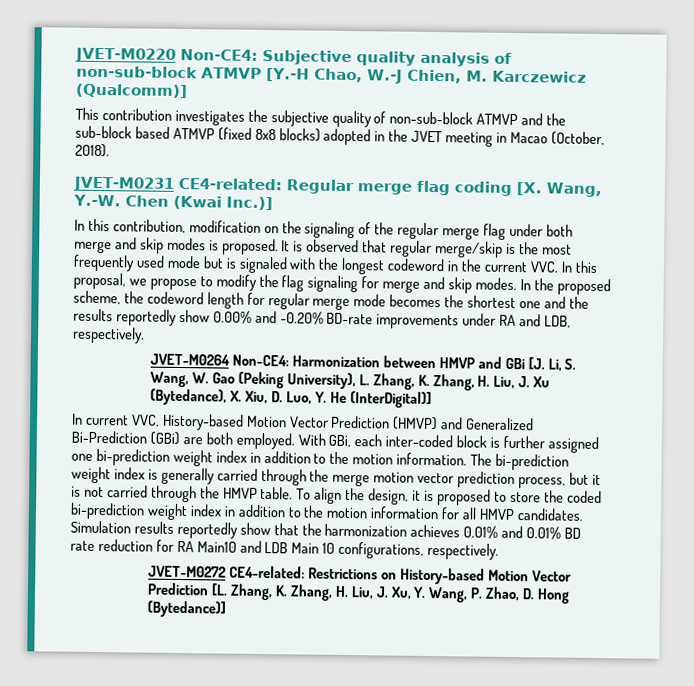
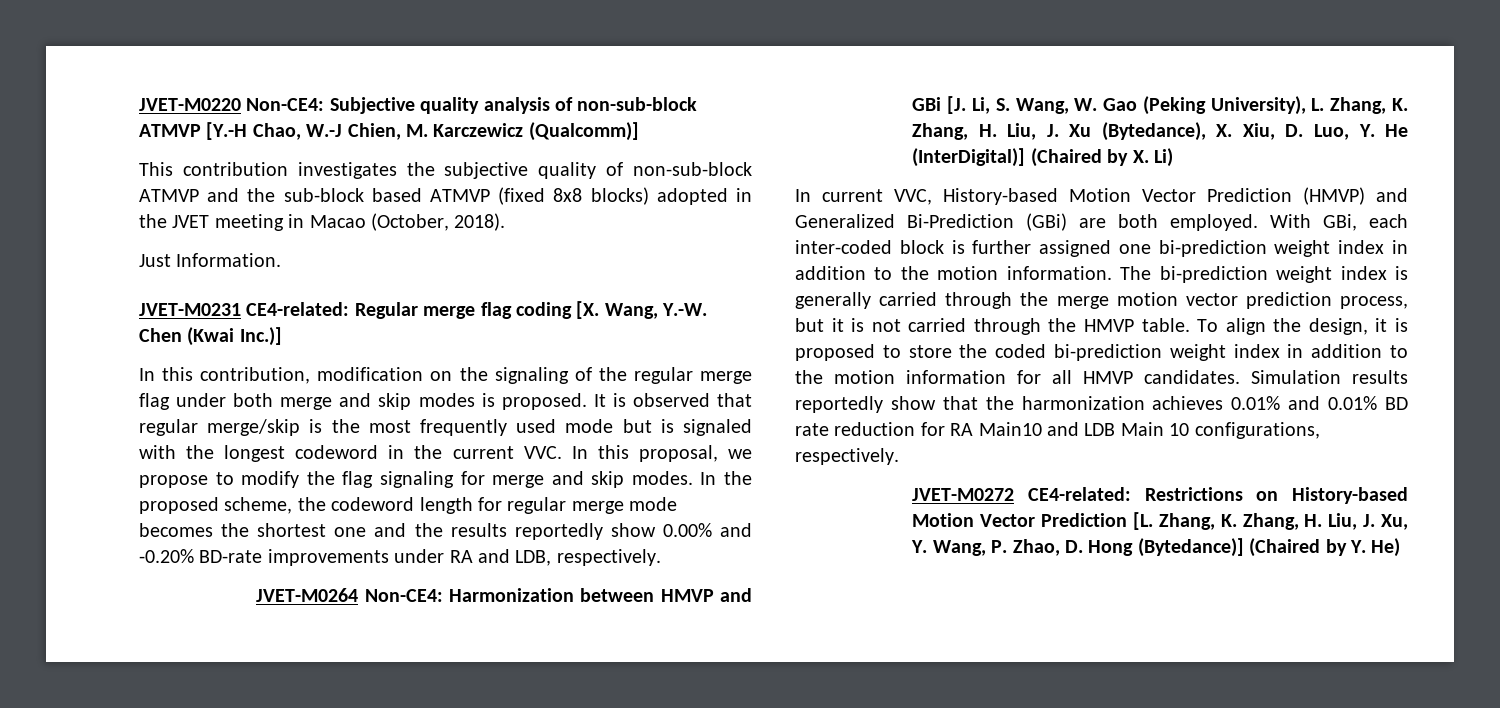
(110, 150) none -> [139,253,282,267] // Just Information.
(432, 400) none -> [1030,148,1174,167] (Chaired by X. Li)
(227, 609) none -> [1249,538,1401,557] (Chaired by Y. He)

